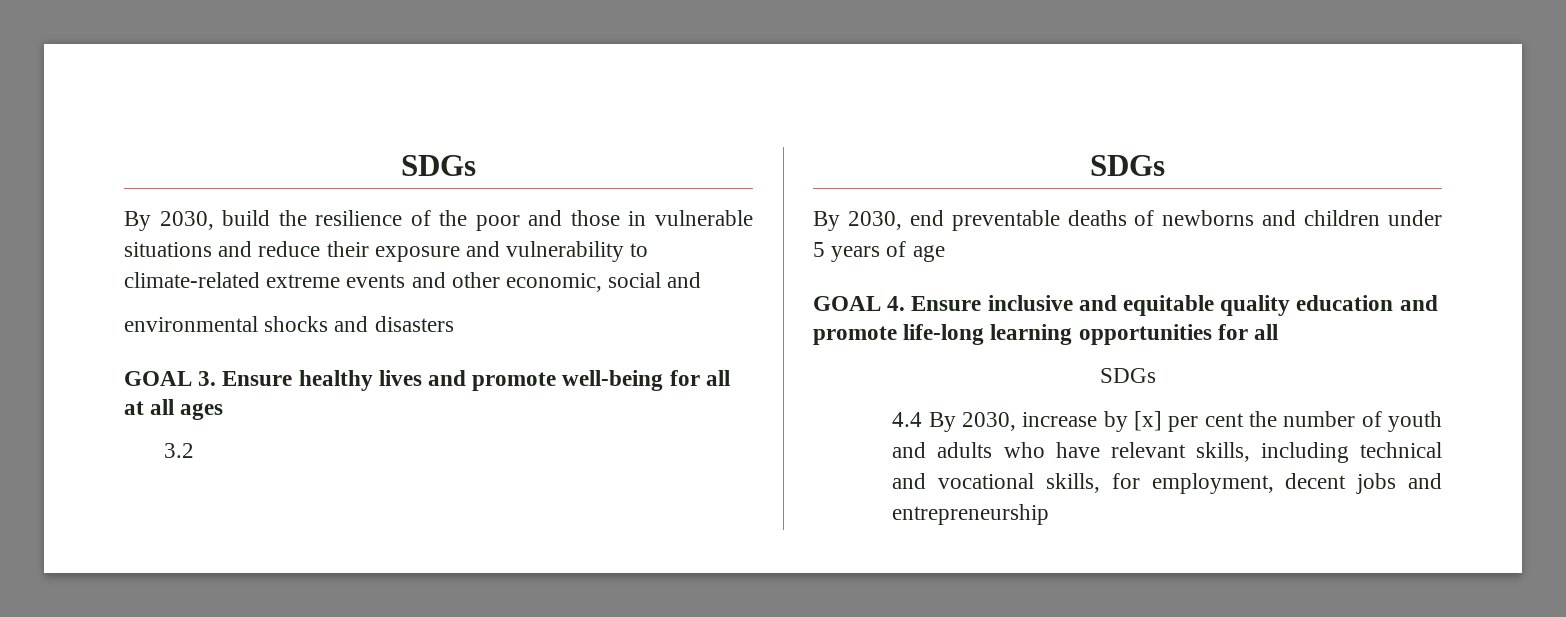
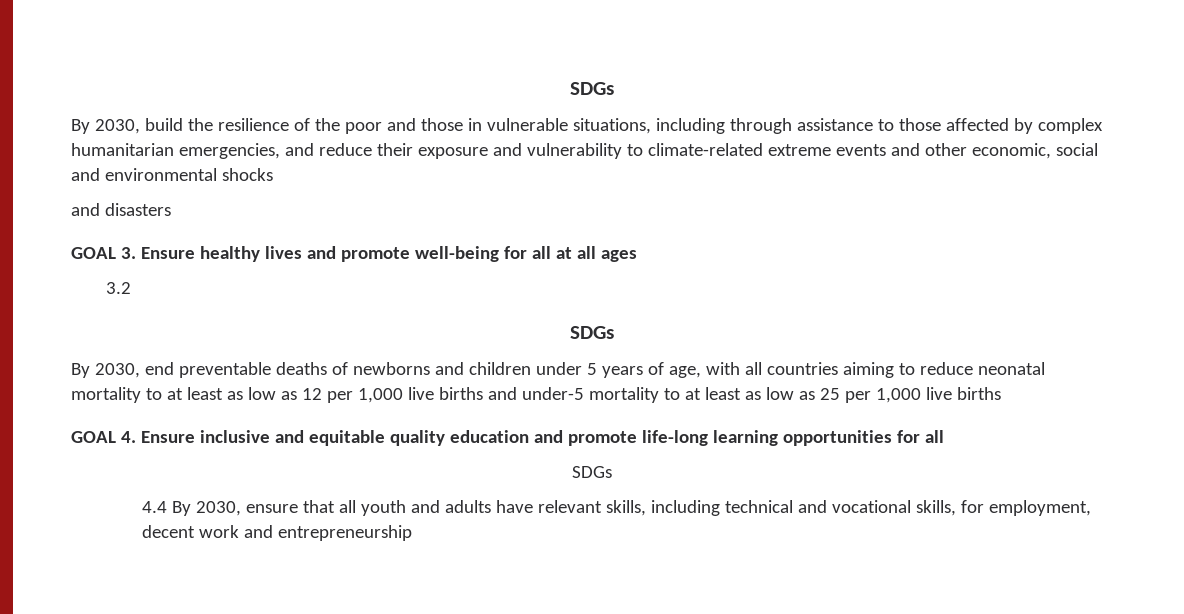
[124,242,212,257] situations -> [572,118,1103,134] [71,143,280,159] situations, including through assistance to those affected by complex humanitarian emergencies,
(702, 280) // -> (100, 174) none
(329, 324) none -> (273, 174) //
[912,245,945,262] age -> [668,362,1045,378] [71,387,1001,403] age, with all countries aiming to reduce neonatal mortality to at least as low as 12 per 1,000 live births and under-5 mortality to at least as low as 25 per 1,000 live births
[1022,411,1382,432] increase by [x] per cent the number of -> [245,500,356,513] ensure that all
[1003,442,1045,458] who -> (491, 506) none
[1356,473,1397,494] jobs -> [198,525,239,538] work

